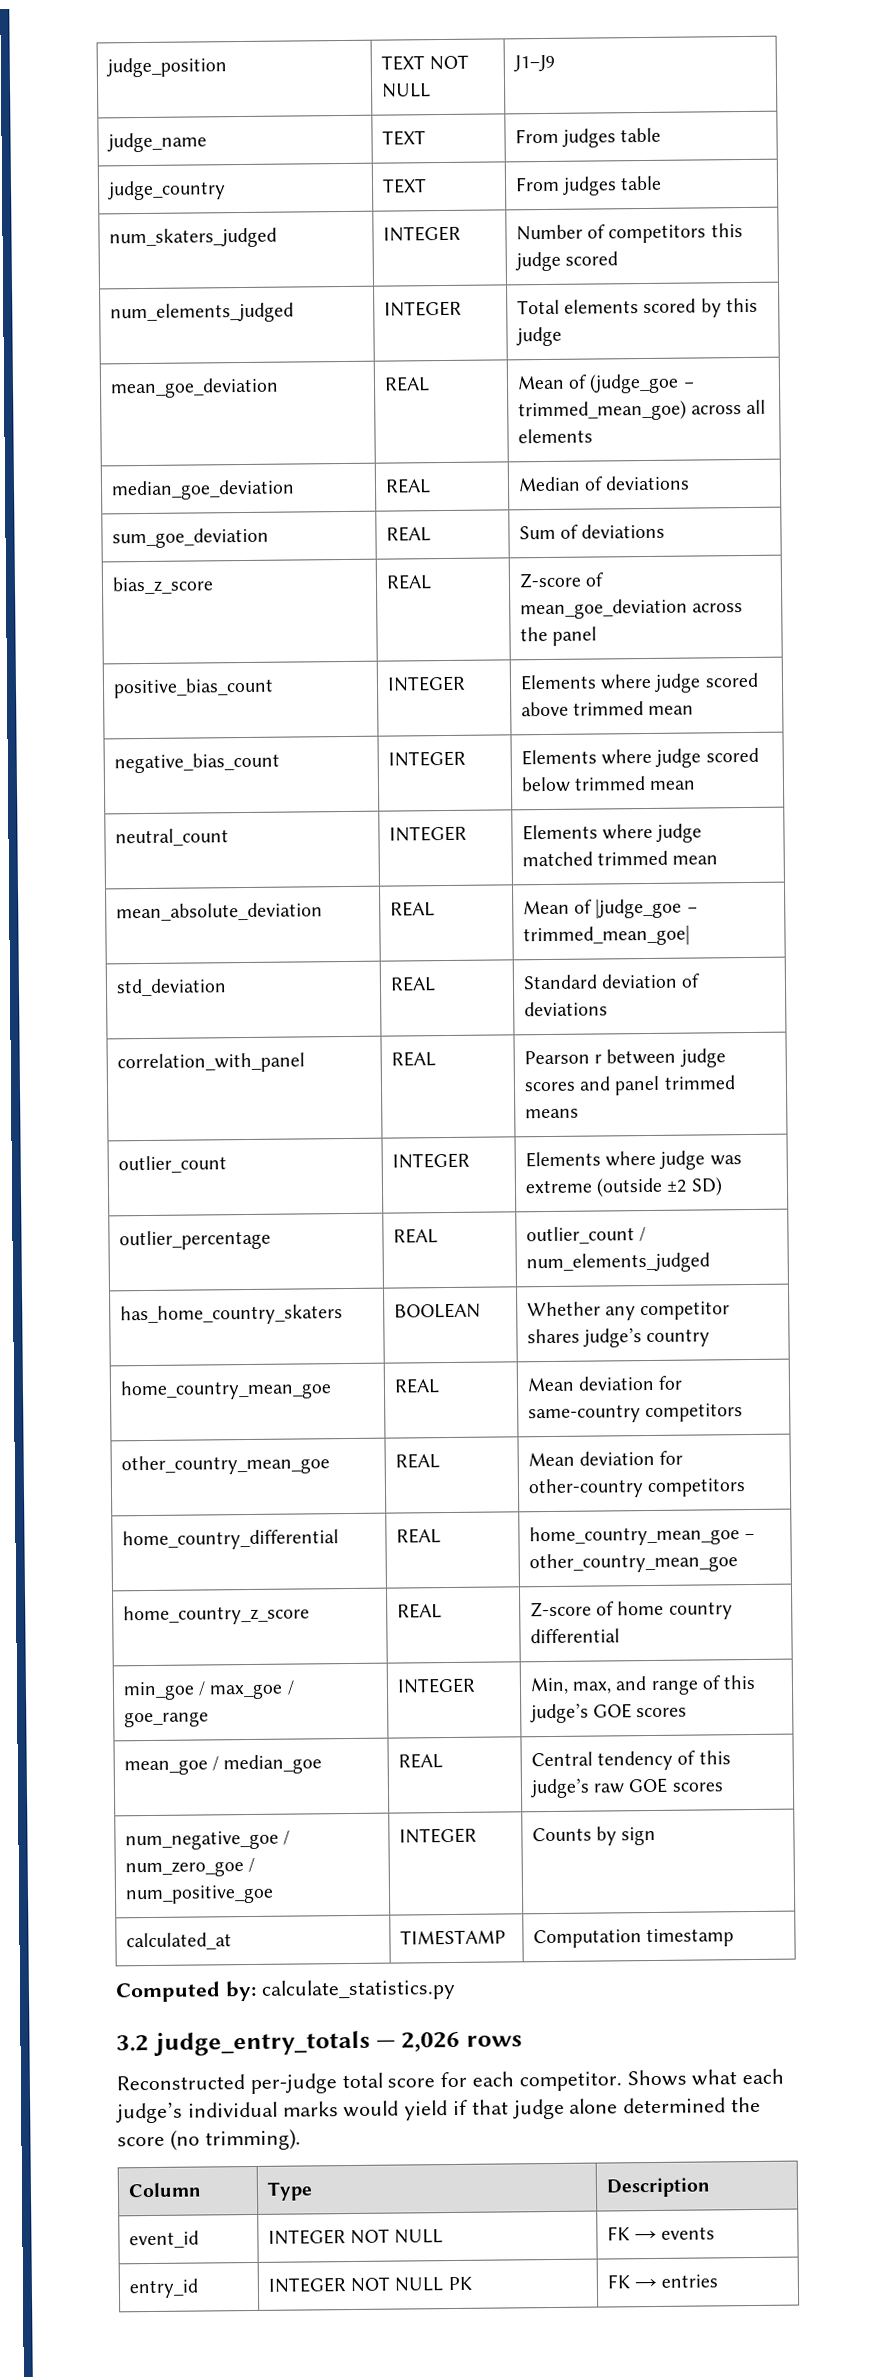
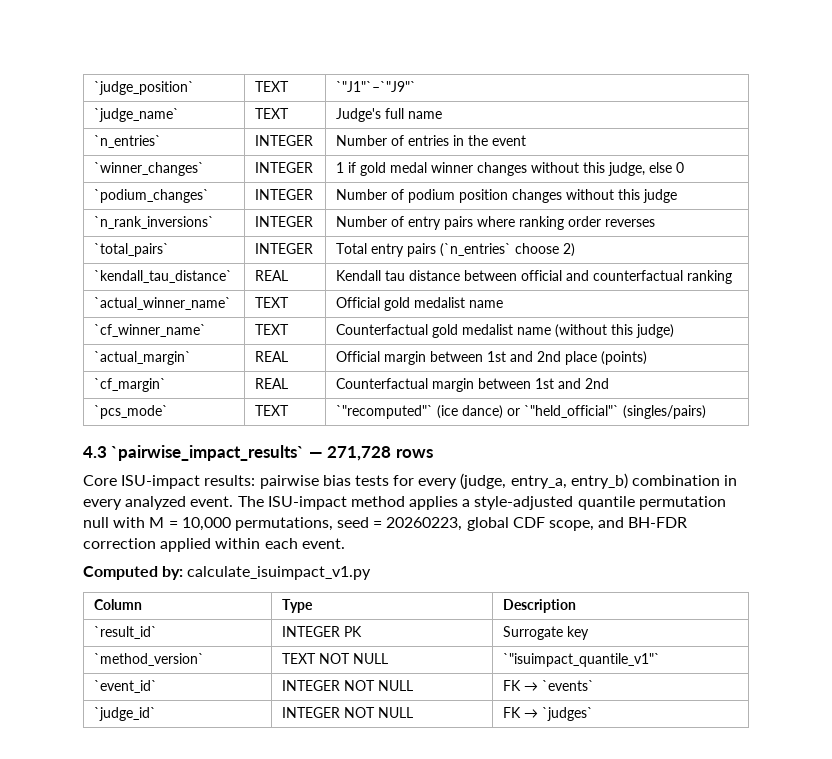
[105,57,227,78] [380,54,470,71] [381,83,431,98] [512,54,555,73] [106,132,207,153] [381,130,426,146] [514,127,662,148] [106,180,226,201] [381,178,427,194] [514,175,663,196] [108,227,277,249] [382,225,461,242] [515,223,743,244] [514,251,619,272] [109,302,294,324] [383,300,462,317] [516,297,758,318] [515,326,562,347] [109,377,279,399] [383,376,430,392] [516,373,695,394] [517,399,767,422] [517,428,593,444] [110,479,295,501] [384,478,431,494] [517,475,691,492] [111,527,269,549] [385,526,431,542] [518,523,666,540] [111,576,214,595] [385,574,432,590] [518,572,606,589] [519,598,744,620] [519,626,598,646] [112,677,274,699] [386,675,466,692] [519,672,759,693] [520,701,695,717] [113,752,280,774] [387,750,466,767] [520,747,759,768] [520,776,697,793] [114,828,229,847] [388,825,467,842] [521,823,703,843] [521,850,719,867] [115,902,323,922] [389,901,435,917] [522,898,698,919] [522,925,690,947] [115,978,227,997] [389,976,436,992] [522,973,702,990] [523,1001,608,1017] [116,1052,305,1074] [390,1051,436,1067] [523,1048,726,1068] [523,1075,736,1096] [524,1108,579,1119] [117,1155,227,1174] [391,1152,470,1169] [524,1150,742,1170] [524,1177,723,1197] [118,1229,271,1251] [392,1228,438,1244] [525,1226,647,1245] [525,1252,710,1274] [119,1304,343,1326] [393,1302,481,1319] [526,1301,731,1321] [526,1328,711,1348] [119,1379,332,1401] [393,1378,440,1394] [526,1375,684,1392] [527,1403,744,1424] [120,1454,330,1476] [394,1453,440,1469] [527,1450,684,1467] [527,1478,747,1499] [121,1529,339,1551] [395,1528,441,1544] [528,1525,756,1547] [528,1552,738,1574] [122,1604,310,1626] [396,1603,442,1619] [529,1600,733,1620] [529,1628,620,1644] [122,1680,295,1701] [123,1711,209,1728] [396,1677,476,1694] [529,1674,756,1696] [529,1703,688,1724] [123,1754,323,1776] [397,1753,443,1769] [530,1750,731,1771] [529,1777,724,1799] [124,1830,291,1851] [124,1857,256,1878] [124,1884,274,1905] [398,1827,477,1844] [531,1826,657,1846] [125,1932,232,1951] [399,1929,506,1946] [532,1928,735,1949] [115,1978,456,2003] [116,2030,522,2056] [116,2068,785,2095] [116,2096,762,2124] [117,2128,301,2151] [127,2182,202,2198] [266,2181,313,2201] [605,2177,711,2198] [128,2230,199,2249] [267,2228,444,2245] [606,2226,716,2241] [128,2278,199,2299] [267,2276,472,2293] [606,2274,719,2289] judge_position | TEXT NOT NULL | J1–J9 // judge_name | TEXT | From judges table // judge_country | TEXT | From judges table // num_skaters_judged | INTEGER | Number of competitors this judge scored // num_elements_judged | INTEGER | Total elements scored by this judge // mean_goe_deviation | REAL | Mean of (judge_goe − trimmed_mean_goe) across all elements // median_goe_deviation | REAL | Median of deviations // sum_goe_deviation | REAL | Sum of deviations // bias_z_score | REAL | Z-score of mean_goe_deviation across the panel // positive_bias_count | INTEGER | Elements where judge scored above trimmed mean // negative_bias_count | INTEGER | Elements where judge scored below trimmed mean // neutral_count | INTEGER | Elements where judge matched trimmed mean // mean_absolute_deviation | REAL | Mean of |judge_goe − trimmed_mean_goe| // std_deviation | REAL | Standard deviation of deviations // correlation_with_panel | REAL | Pearson r between judge scores and panel trimmed means // outlier_count | INTEGER | Elements where judge was extreme (outside ±2 SD) // outlier_percentage | REAL | outlier_count / num_elements_judged // has_home_country_skaters | BOOLEAN | Whether any competitor shares judge’s country // home_country_mean_goe | REAL | Mean deviation for same-country competitors // other_country_mean_goe | REAL | Mean deviation for other-country competitors // home_country_differential | REAL | home_country_mean_goe − other_country_mean_goe // home_country_z_score | REAL | Z-score of home country differential // min_goe / max_goe / goe_range | INTEGER | Min, max, and range of this judge’s GOE scores // mean_goe / median_goe | REAL | Central tendency of this judge’s raw GOE scores // num_negative_goe / num_zero_goe / num_positive_goe | INTEGER | Counts by sign // calculated_at | TIMESTAMP | Computation timestamp // Computed by: calculate_statistics.py // 3.2 judge_entry_totals — 2,026 rows // Reconstructed per-judge total score for each competitor. Shows what each judge’s individual marks would yield if that judge alone determined the score (no trimming). // Column | Type | Description // event_id | INTEGER NOT NULL | FK → events // entry_id | INTEGER NOT NULL PK | FK → entries -> [94,81,195,95] [255,81,290,92] [336,81,417,92] [94,108,180,122] [255,108,290,119] [336,108,443,122] [94,135,162,148] [255,135,314,146] [336,135,527,146] [94,162,205,176] [255,162,314,173] [336,162,685,176] [94,189,210,203] [255,189,314,200] [336,189,678,203] [94,216,215,229] [255,216,314,227] [336,216,656,230] [94,243,170,257] [255,243,314,254] [336,243,576,257] [94,270,233,283] [255,270,289,281] [336,270,733,284] [94,297,232,310] [255,297,290,308] [336,297,504,311] [94,324,207,337] [255,324,290,335] [336,324,675,338] [94,351,192,365] [255,351,289,362] [336,351,648,365] [94,378,167,392] [255,378,289,389] [336,378,610,392] [94,405,169,419] [255,405,290,416] [336,405,707,419] [83,445,433,461] [83,473,738,489] [83,496,726,510] [83,517,688,531] [83,538,345,552] [83,566,372,580] [94,599,143,610] [282,599,314,613] [503,599,577,613] [94,626,158,639] [282,626,363,637] [503,626,590,640] [94,653,205,666] [282,653,389,664] [503,653,661,667] [94,680,158,693] [282,680,414,691] [503,680,595,691] [94,707,157,721] [282,707,414,718] [503,707,594,721] `judge_position` | TEXT | `"J1"`–`"J9"` // `judge_name` | TEXT | Judge's full name // `n_entries` | INTEGER | Number of entries in the event // `winner_changes` | INTEGER | 1 if gold medal winner changes without this judge, else 0 // `podium_changes` | INTEGER | Number of podium position changes without this judge // `n_rank_inversions` | INTEGER | Number of entry pairs where ranking order reverses // `total_pairs` | INTEGER | Total entry pairs (`n_entries` choose 2) // `kendall_tau_distance` | REAL | Kendall tau distance between official and counterfactual ranking // `actual_winner_name` | TEXT | Official gold medalist name // `cf_winner_name` | TEXT | Counterfactual gold medalist name (without this judge) // `actual_margin` | REAL | Official margin between 1st and 2nd place (points) // `cf_margin` | REAL | Counterfactual margin between 1st and 2nd // `pcs_mode` | TEXT | `"recomputed"` (ice dance) or `"held_official"` (singles/pairs) // 4.3 `pairwise_impact_results` — 271,728 rows // Core ISU-impact results: pairwise bias tests for every (judge, entry_a, entry_b) combination in every analyzed event. The ISU-impact method applies a style-adjusted quantile permutation null with M = 10,000 permutations, seed = 20260223, global CDF scope, and BH-FDR correction applied within each event. // Computed by: calculate_isuimpact_v1.py // Column | Type | Description // `result_id` | INTEGER PK | Surrogate key // `method_version` | TEXT NOT NULL | `"isuimpact_quantile_v1"` // `event_id` | INTEGER NOT NULL | FK → `events` // `judge_id` | INTEGER NOT NULL | FK → `judges`

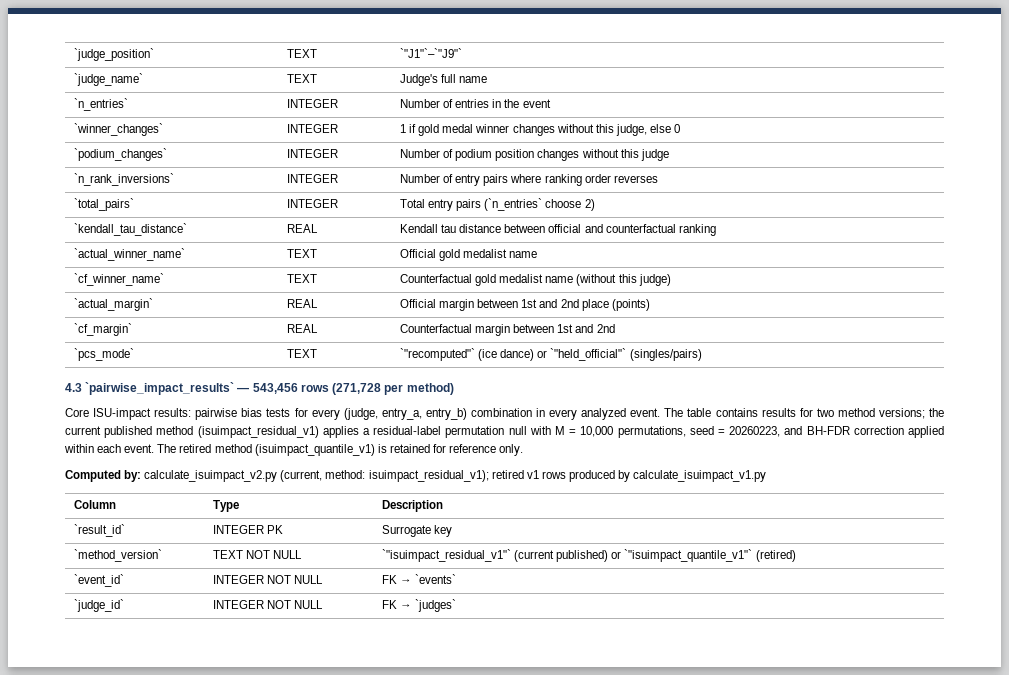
[327,446,433,461] 271,728 rows -> [252,383,454,395] 543,456 rows (271,728 per method)
[267,496,635,510] ISU-impact method applies a style-adjusted quantile -> [687,408,945,419] [65,426,442,438] table contains results for two method versions; the current published method (isuimpact_residual_v1) applies a residual-label
[466,517,595,531] global CDF scope, -> (781, 431) none
[83,566,184,580] // Computed by: -> [157,444,524,456] [65,470,631,482] The retired method (isuimpact_quantile_v1) is retained for reference only. // Computed by: calculate_isuimpact_v2.py (current, method: isuimpact_residual_v1); retired v1 rows produced by
(389, 658) none -> [381,549,622,562] `"isuimpact_residual_v1"` (current published) or
(661, 660) none -> [755,550,796,562] (retired)

